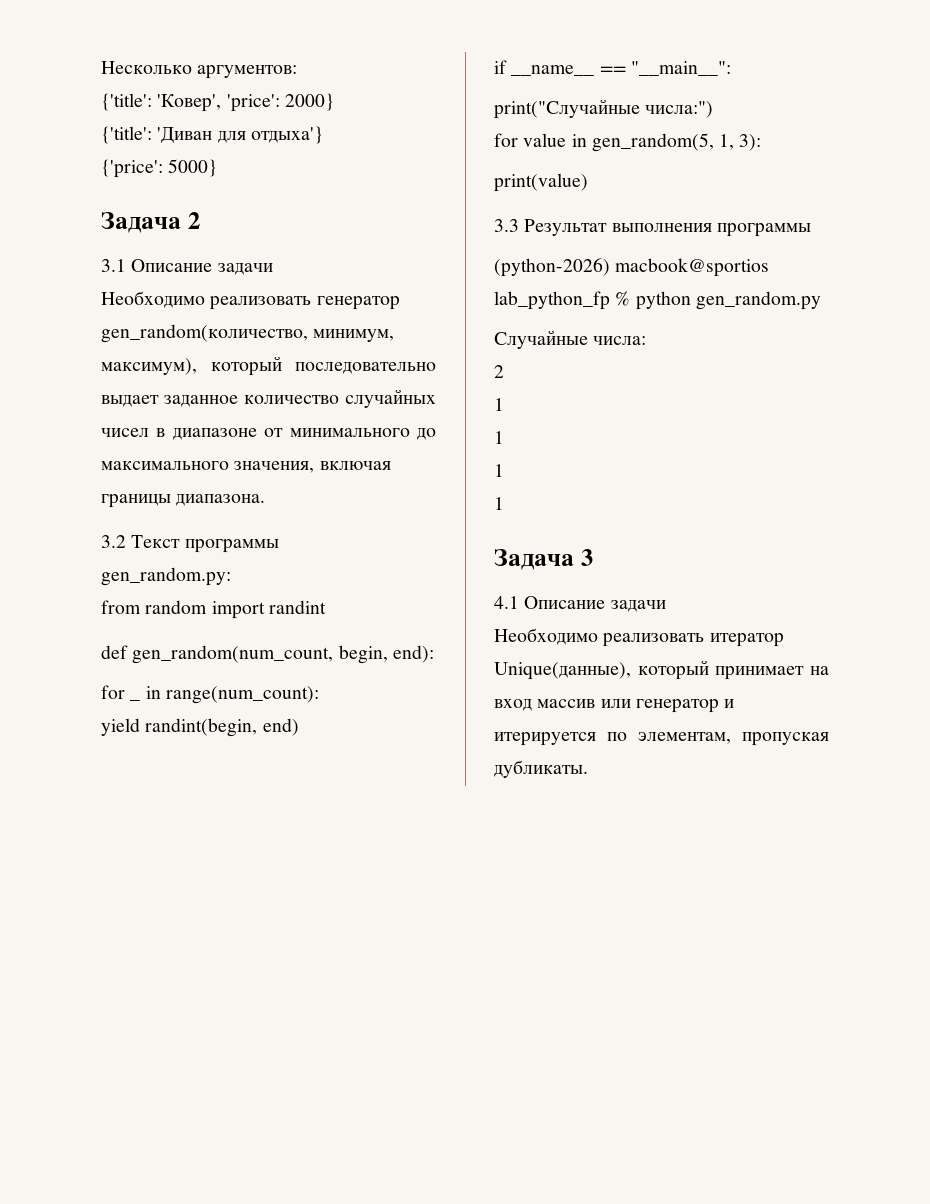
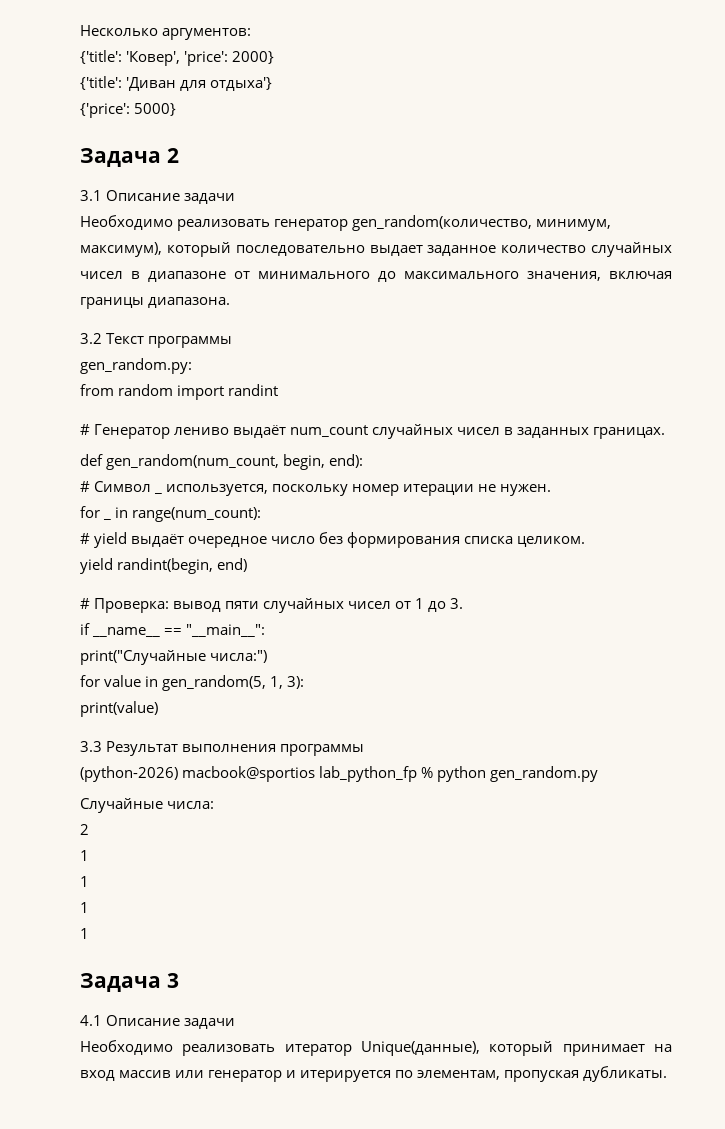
[101,645,434,664] [101,685,125,699] [130,699,141,701] [145,686,319,704] [101,718,299,737] def gen_random(num_count, begin, end): // for _ in range(num_count): // yield randint(begin, end) -> [80,424,666,439] [80,454,364,470] [80,481,152,492] [154,484,552,496] [80,506,100,518] [103,518,112,520] [115,507,262,522] [80,532,586,548] [80,558,248,574] [80,598,464,613] # Генератор лениво выдаёт num_count случайных чисел в заданных границах. // def gen_random(num_count, begin, end): // # Символ _ используется, поскольку номер итерации не нужен. // for _ in range(num_count): // # yield выдаёт очередное число без формирования списка целиком. // yield randint(begin, end) // # Проверка: вывод пяти случайных чисел от 1 до 3.

